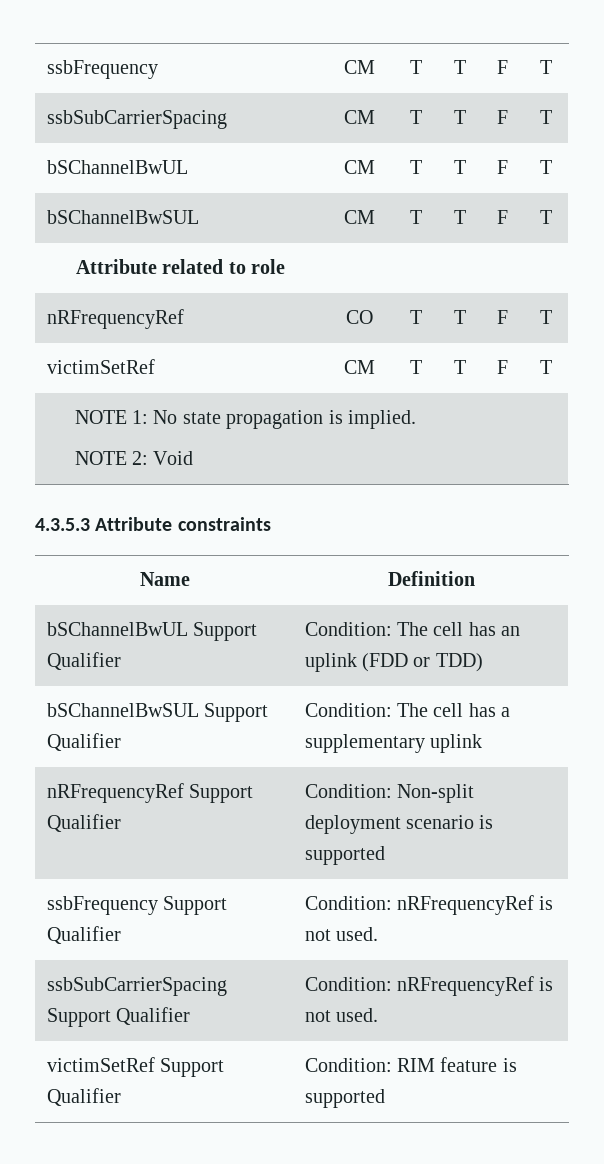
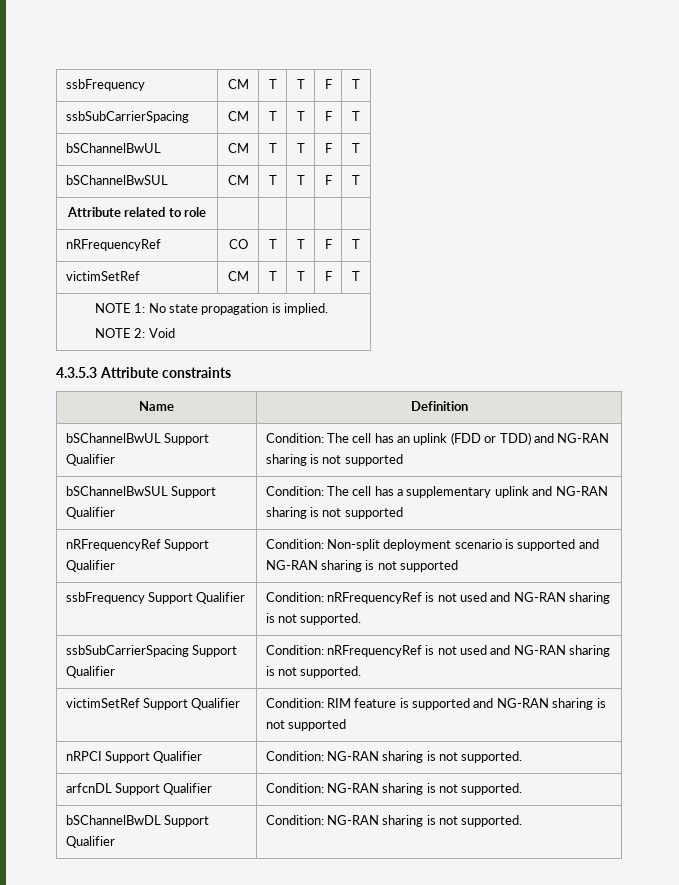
(483, 662) none -> [533,433,610,443] [265,454,403,466] and NG-RAN sharing is not supported
(482, 743) none -> [532,486,608,496] [265,507,403,519] and NG-RAN sharing is not supported
(385, 855) none -> [578,539,599,549] [265,560,459,572] and NG-RAN sharing is not supported
[335,927,378,941] used. -> [460,592,611,604] [265,613,362,625] used and NG-RAN sharing is not supported.
[335,1008,378,1022] used. -> [460,645,611,657] [265,666,362,678] used and NG-RAN sharing is not supported.
(385, 1098) none -> [473,698,606,710] [265,719,346,731] [65,751,203,763] [265,751,523,763] [65,783,213,795] [265,783,523,795] [65,815,209,827] [65,836,115,848] [265,815,523,827] and NG-RAN sharing is not supported // nRPCI Support Qualifier | Condition: NG-RAN sharing is not supported. // arfcnDL Support Qualifier | Condition: NG-RAN sharing is not supported. // bSChannelBwDL Support Qualifier | Condition: NG-RAN sharing is not supported.

